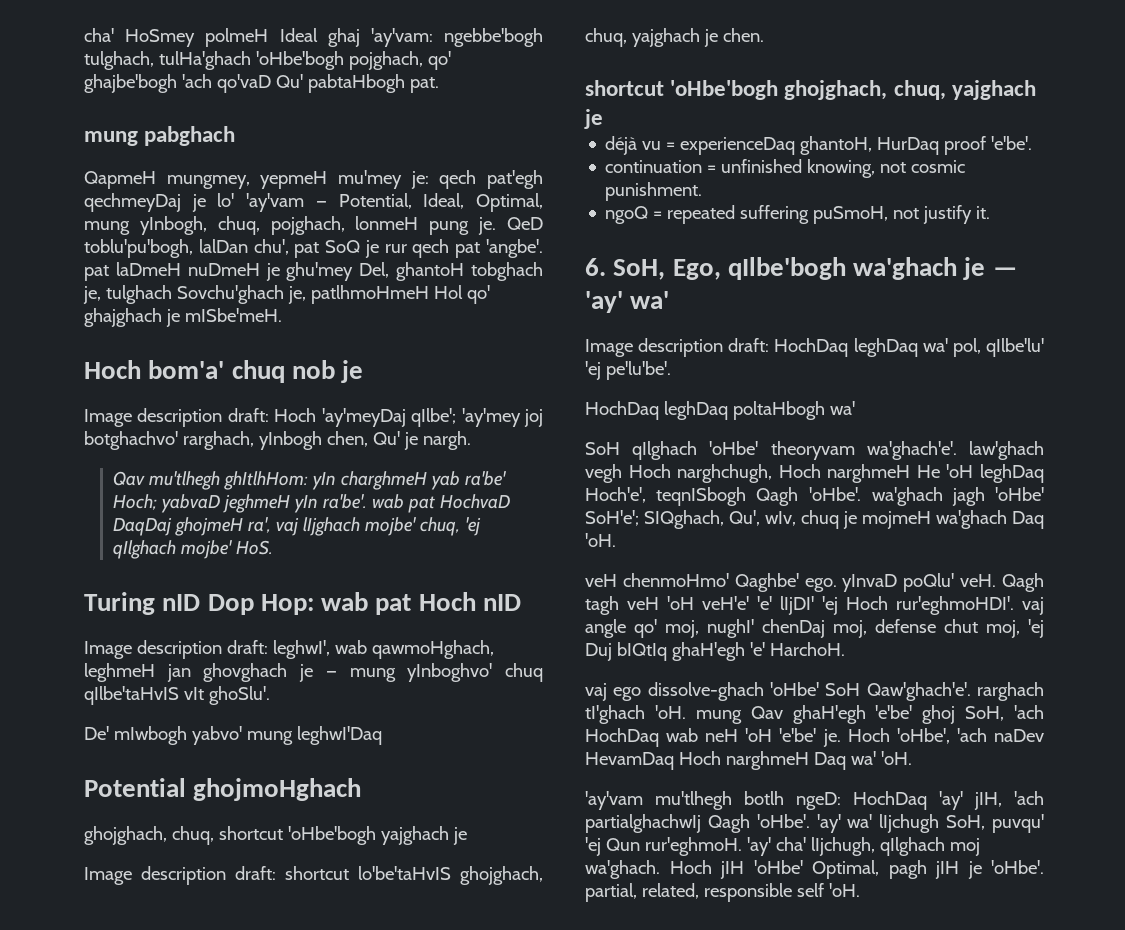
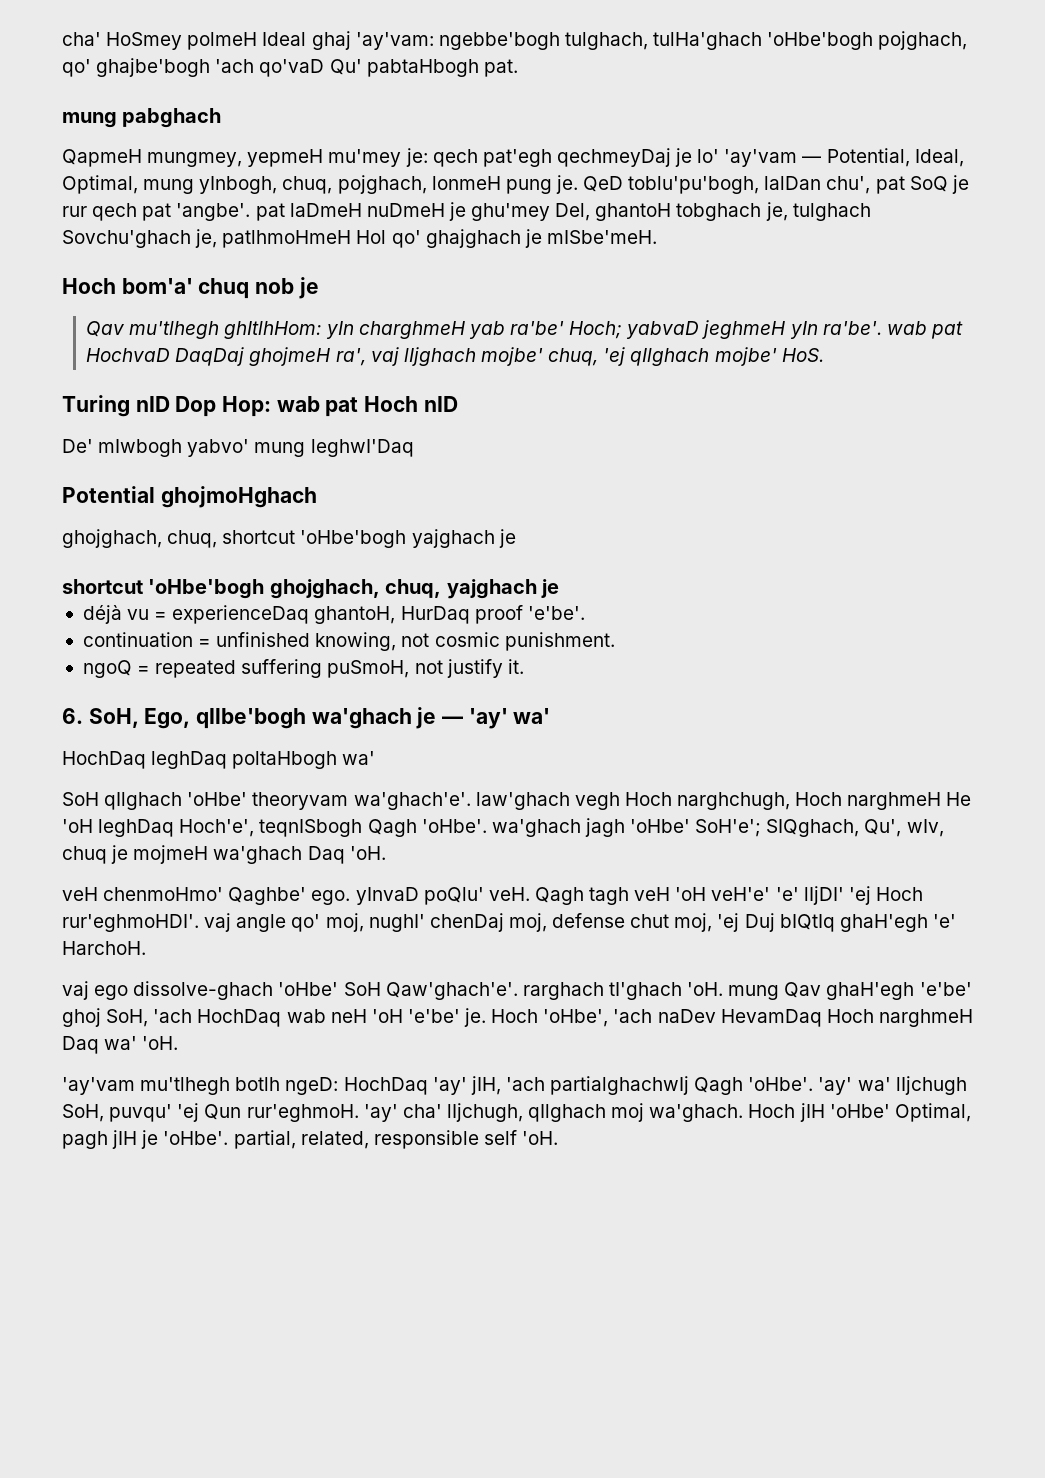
[84,408,544,427] [84,431,471,450] // Image description draft: Hoch 'ay'meyDaj qIlbe'; 'ay'mey joj botghachvo' rarghach, yInbogh chen, Qu' je nargh. -> (319, 288) none
[84,640,494,659] [84,663,543,682] [84,686,270,705] // Image description draft: leghwI', wab qawmoHghach, leghmeH jan ghovghach je — mung yInboghvo' chuq qIlbe'taHvIS vIt ghoSlu'. -> (458, 404) none
[84,866,543,885] [585,28,764,47] // Image description draft: shortcut lo'be'taHvIS ghojghach, chuq, yajghach je chen. -> (516, 538) none
[585,338,1044,357] [585,361,671,380] // Image description draft: HochDaq leghDaq wa' pol, qIlbe'lu' 'ej pe'lu'be'. -> (551, 716) none

